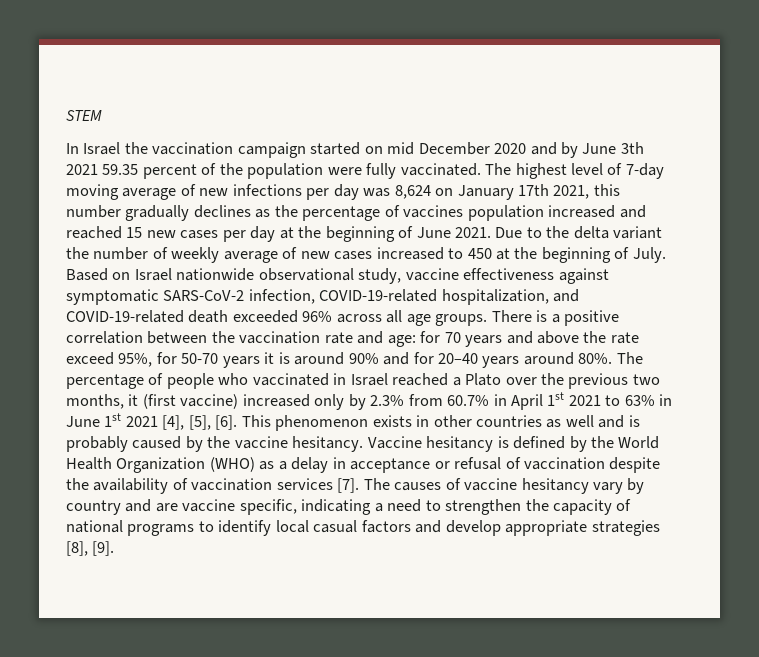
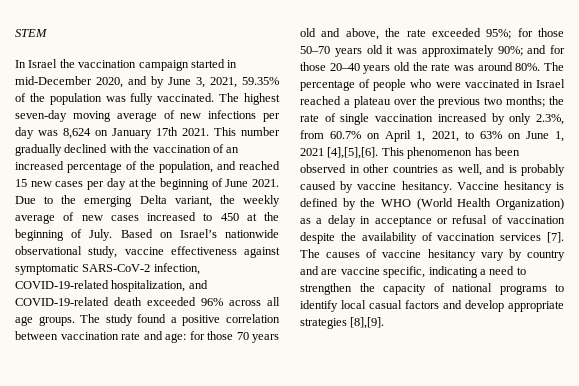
[364,142,644,158] [66,164,197,179] on mid December 2020 and by June 3th 2021 59.35 percent -> [227,60,238,68] [15,76,279,88] in mid-December 2020, and by June 3, 2021, 59.35%
[327,167,362,175] were -> [105,96,126,102] was
[571,163,664,179] level of 7-day -> [15,110,67,122] seven-day
[553,184,620,199] [66,205,616,221] 2021, this number gradually declines as the percentage of vaccines population increased -> [182,127,280,136] [15,144,240,156] [15,161,213,173] 2021. This number gradually declined with the vaccination of an increased percentage of the population,
[573,226,663,239] [66,247,168,260] delta variant the number of -> [84,195,235,207] emerging Delta variant, the
[134,268,172,281] Israel -> [179,229,217,238] Israel’s
[491,310,548,322] There is -> [80,314,167,326] The study found
[211,331,235,343] the -> (58, 335) none
(441, 337) none -> [207,331,233,340] those
[506,331,639,344] [66,352,379,368] and above the rate exceed 95%, for 50-70 years it is around 90% -> [300,28,564,40] [300,45,523,57] old and above, the rate exceeded 95%; for those 50–70 years old it was approximately 90%;
(434, 358) none -> [300,62,326,71] those
(520, 362) none -> [394,62,474,71] old the rate was
(249, 379) none -> [435,82,461,88] were
[465,373,502,386] Plato -> [353,96,391,108] plateau
[66,392,673,410] [66,413,412,431] months, it (first vaccine) increased only by 2.3% from 60.7% in April 1st 2021 to 63% in June 1st 2021 [4], [5], [6]. This phenomenon exists -> [506,96,564,107] [300,113,564,125] [300,130,564,142] [300,147,520,159] [300,164,346,173] months; the rate of single vaccination increased by only 2.3%, from 60.7% on April 1, 2021, to 63% on June 1, 2021 [4],[5],[6]. This phenomenon has been observed
[565,415,594,427] well -> [457,164,482,176] well,
[207,436,231,448] the -> (354, 187) none
[618,436,660,449] [66,457,255,473] World Health Organization (WHO) -> [381,198,564,210] WHO (World Health Organization)
[66,541,115,556] [8], [9]. -> [350,317,385,329] [8],[9].

